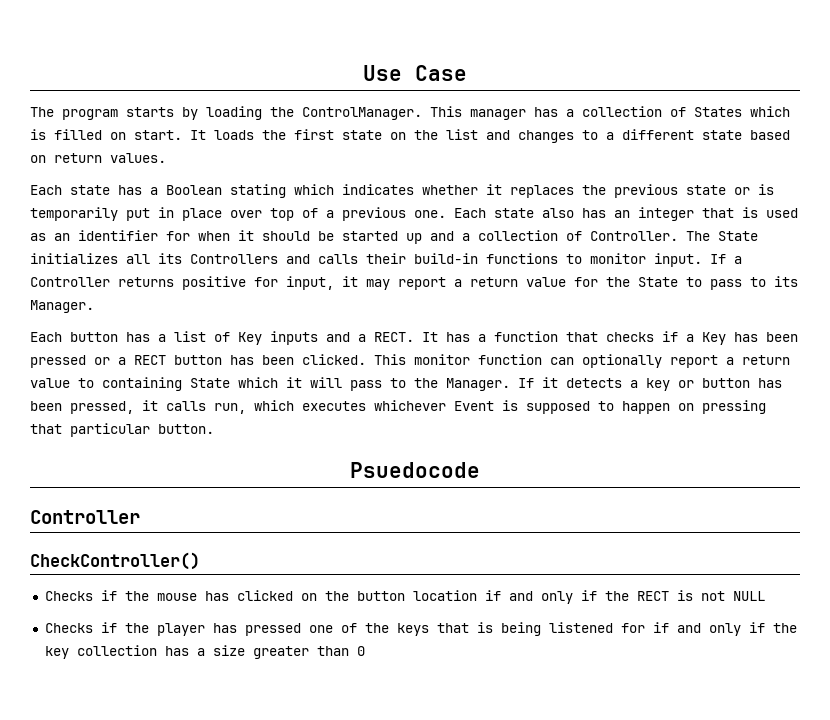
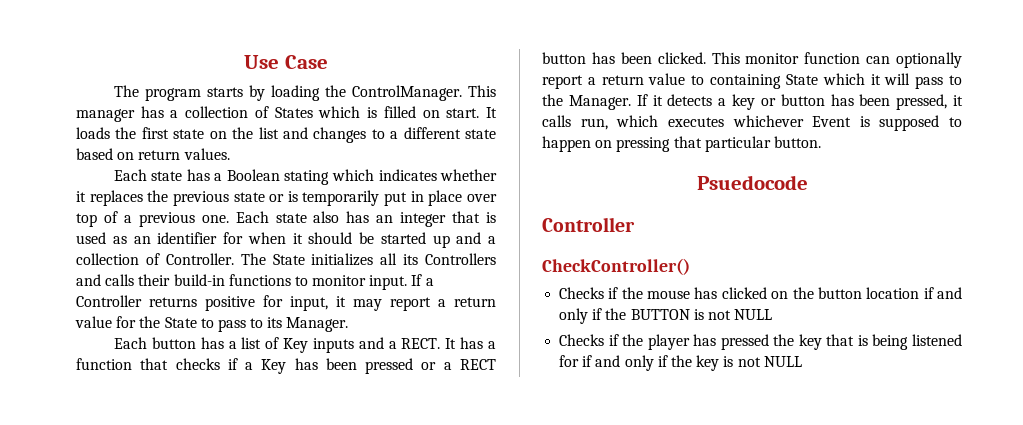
[636,591,669,601] RECT -> [630,309,690,320] BUTTON
[308,623,429,636] one of the keys -> [773,334,822,350] the key
[76,645,365,659] collection has a size greater than 0 -> [723,356,802,367] is not NULL

